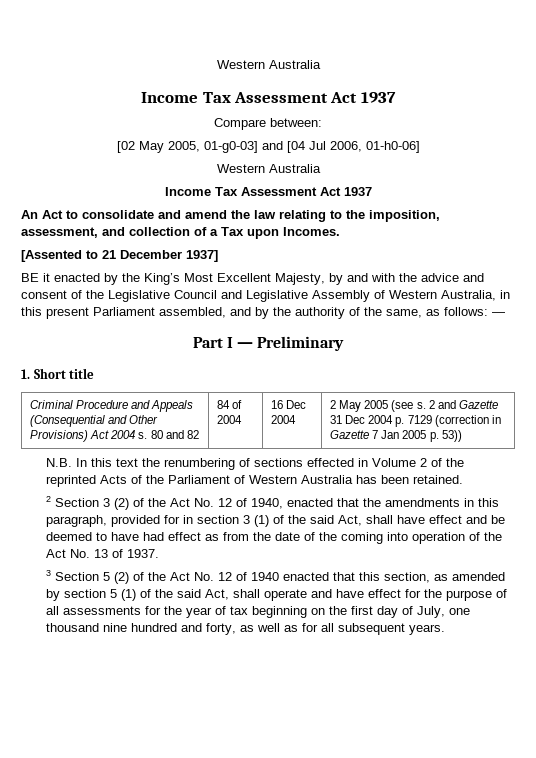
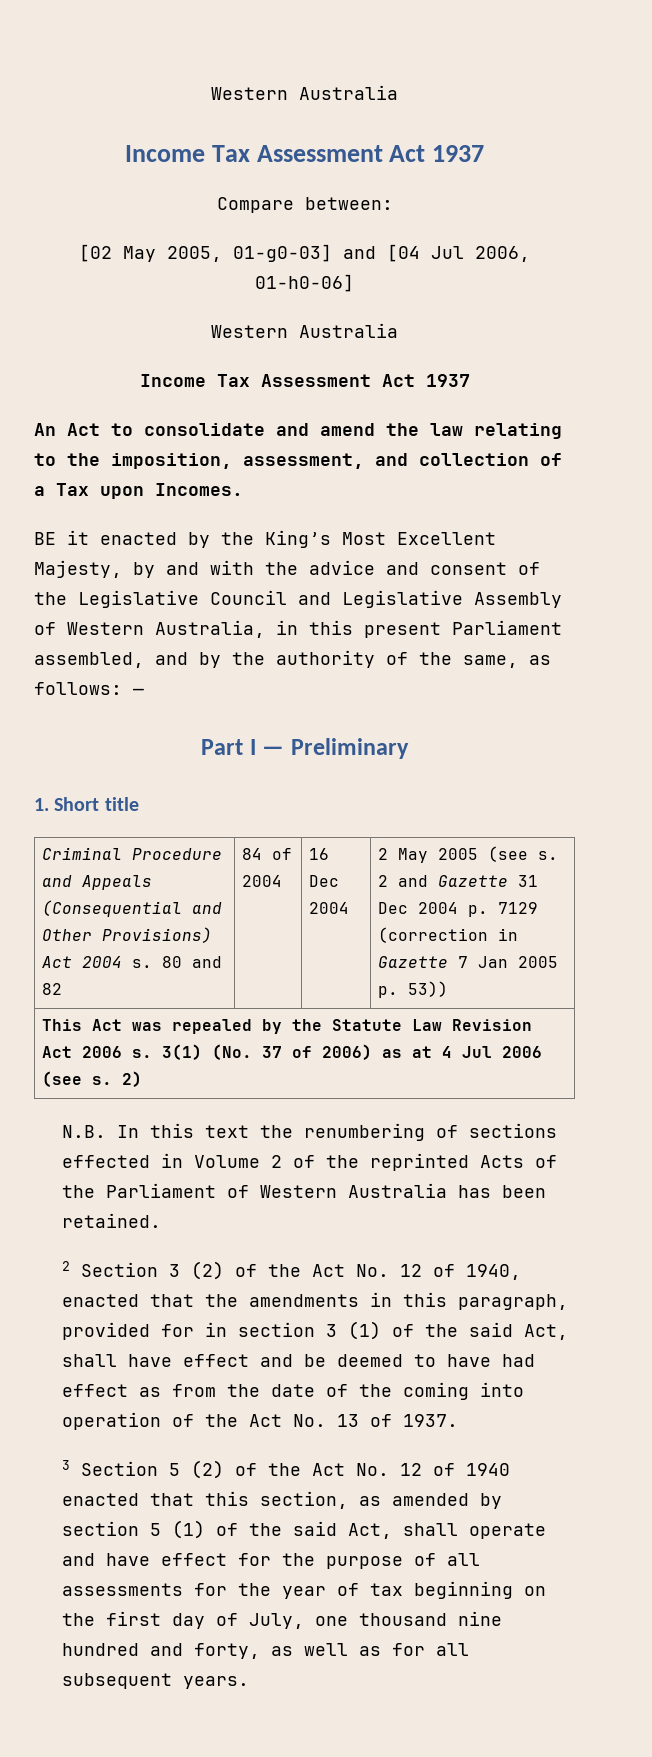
[21,250,218,262] // [Assented to 21 December 1937] -> (243, 489) none
(462, 436) none -> [42,1019,533,1034] [42,1044,543,1060] [42,1071,143,1087] // This Act was repealed by the Statute Law Revision Act 2006 s. 3(1) (No. 37 of 2006) as at 4 Jul 2006 (see s. 2)

